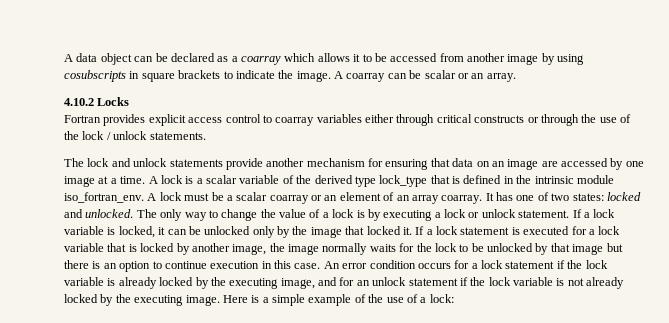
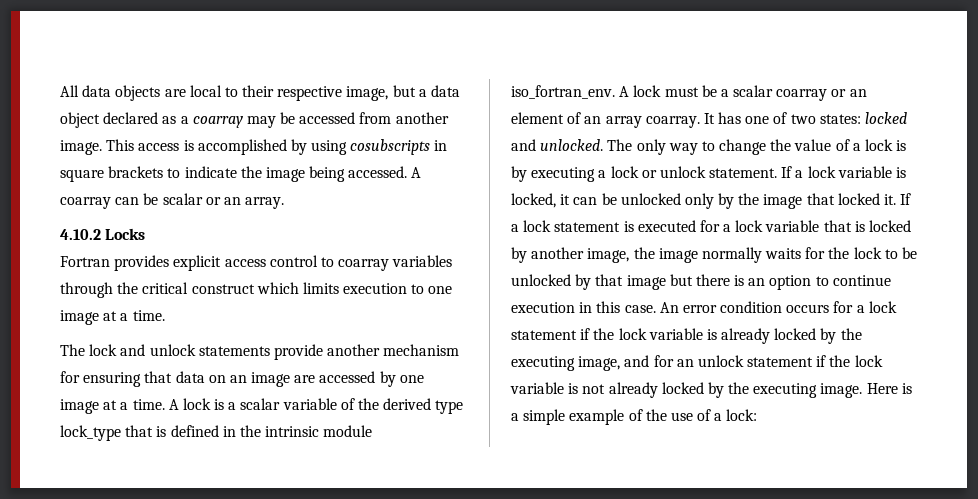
[64,53,539,65] A data object can be declared as a coarray which allows it to be accessed from another image -> [60,85,461,101] [60,112,449,128] [60,139,287,155] All data objects are local to their respective image, but a data object declared as a coarray may be accessed from another image. This access is accomplished
[296,71,331,82] image. -> [265,166,408,182] image being accessed.
[365,114,631,126] [64,131,206,140] either through critical constructs or through the use of the lock / unlock statements. -> [60,282,453,298] [60,310,165,325] through the critical construct which limits execution to one image at a time.

